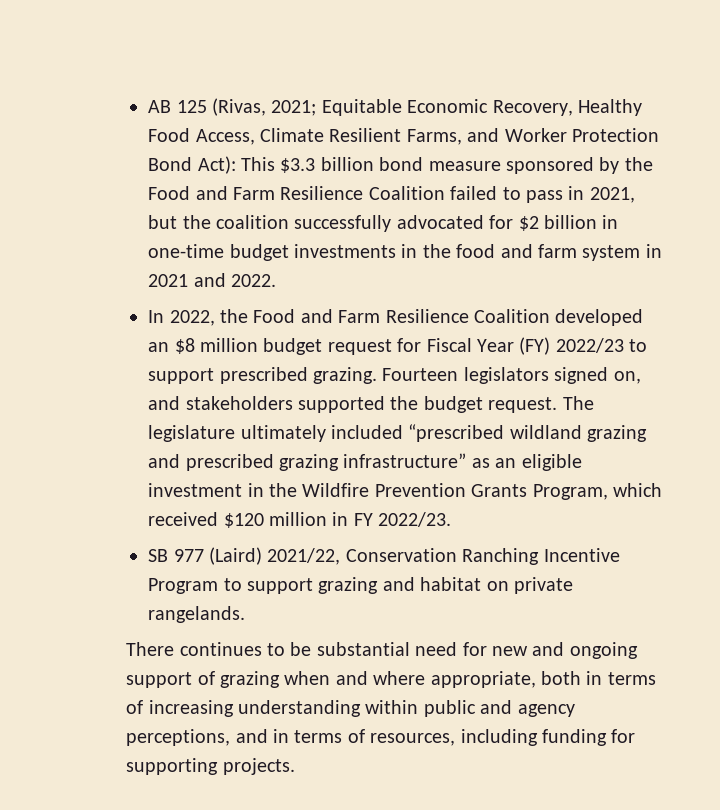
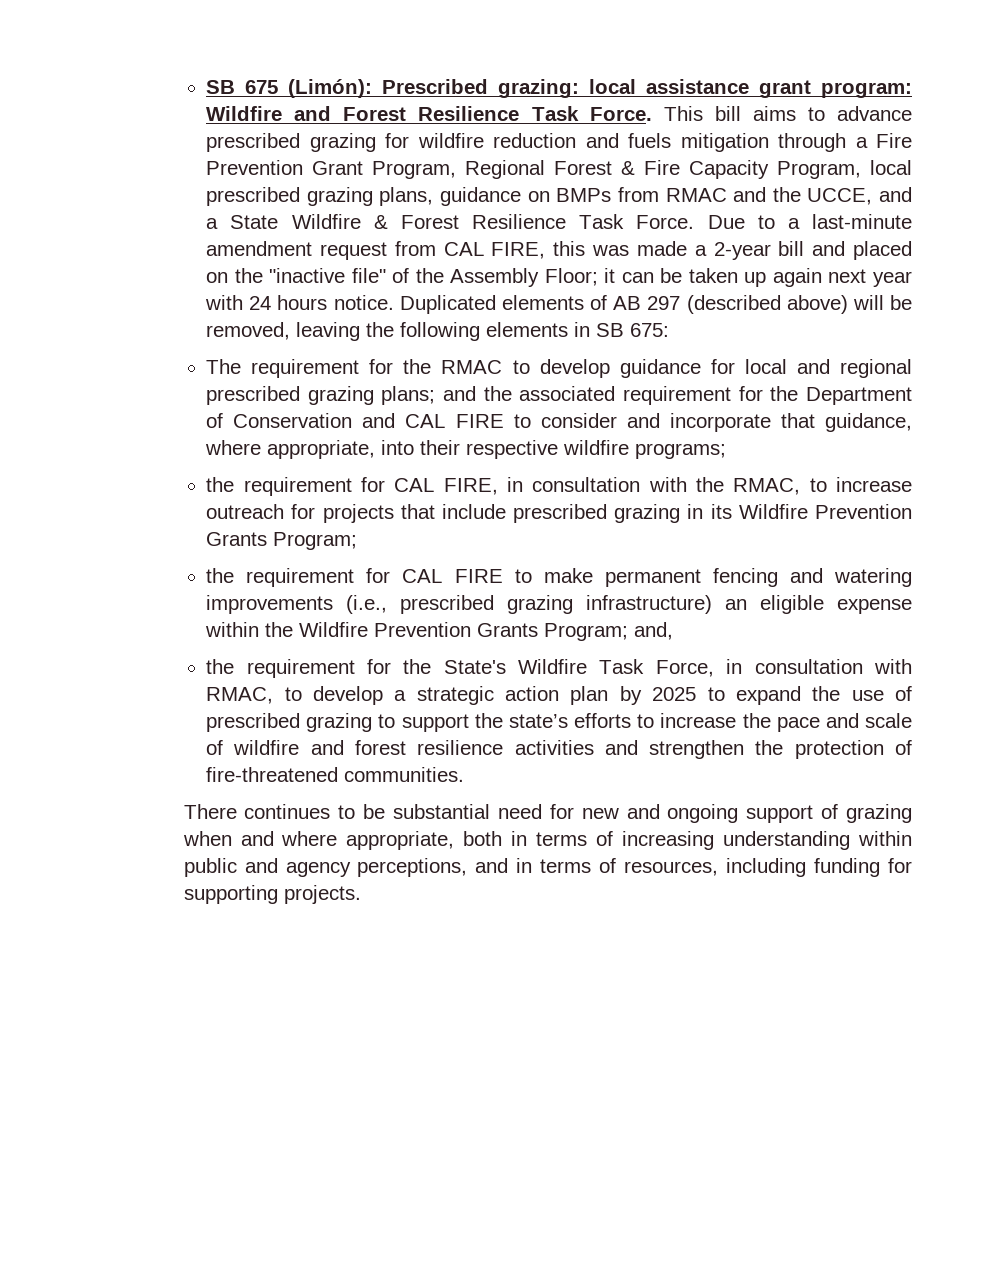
[148,98,642,116] [148,128,659,145] [148,156,653,174] [148,186,635,203] [148,215,619,232] [148,244,662,261] [148,273,276,287] [148,309,644,326] [148,337,648,355] [148,367,641,384] [148,396,594,413] [148,424,648,442] [148,453,582,471] [148,483,662,500] [148,512,452,528] [148,547,620,565] [148,577,573,594] [148,606,246,623] AB 125 (Rivas, 2021; Equitable Economic Recovery, Healthy Food Access, Climate Resilient Farms, and Worker Protection Bond Act): This $3.3 billion bond measure sponsored by the Food and Farm Resilience Coalition failed to pass in 2021, but the coalition successfully advocated for $2 billion in one-time budget investments in the food and farm system in 2021 and 2022. // In 2022, the Food and Farm Resilience Coalition developed an $8 million budget request for Fiscal Year (FY) 2022/23 to support prescribed grazing. Fourteen legislators signed on, and stakeholders supported the budget request. The legislature ultimately included “prescribed wildland grazing and prescribed grazing infrastructure” as an eligible investment in the Wildfire Prevention Grants Program, which received $120 million in FY 2022/23. // SB 977 (Laird) 2021/22, Conservation Ranching Incentive Program to support grazing and habitat on private rangelands. -> [206,79,913,98] [206,106,912,121] [206,133,912,152] [206,160,912,179] [206,187,912,206] [206,214,912,229] [206,241,912,260] [206,268,913,287] [205,295,913,314] [206,322,670,341] [206,359,912,378] [206,386,913,405] [206,413,912,432] [205,440,727,459] [206,477,913,496] [206,504,913,523] [206,532,358,550] [206,568,912,587] [206,595,912,614] [205,622,674,641] [206,659,912,678] [206,686,913,705] [206,713,913,732] [206,740,913,759] [206,767,465,782] SB 675 (Limón): Prescribed grazing: local assistance grant program: Wildfire and Forest Resilience Task Force. This bill aims to advance prescribed grazing for wildfire reduction and fuels mitigation through a Fire Prevention Grant Program, Regional Forest & Fire Capacity Program, local prescribed grazing plans, guidance on BMPs from RMAC and the UCCE, and a State Wildfire & Forest Resilience Task Force. Due to a last-minute amendment request from CAL FIRE, this was made a 2-year bill and placed on the "inactive file" of the Assembly Floor; it can be taken up again next year with 24 hours notice. Duplicated elements of AB 297 (described above) will be removed, leaving the following elements in SB 675: // The requirement for the RMAC to develop guidance for local and regional prescribed grazing plans; and the associated requirement for the Department of Conservation and CAL FIRE to consider and incorporate that guidance, where appropriate, into their respective wildfire programs; // the requirement for CAL FIRE, in consultation with the RMAC, to increase outreach for projects that include prescribed grazing in its Wildfire Prevention Grants Program; // the requirement for CAL FIRE to make permanent fencing and watering improvements (i.e., prescribed grazing infrastructure) an eligible expense within the Wildfire Prevention Grants Program; and, // the requirement for the State's Wildfire Task Force, in consultation with RMAC, to develop a strategic action plan by 2025 to expand the use of prescribed grazing to support the state’s efforts to increase the pace and scale of wildfire and forest resilience activities and strengthen the protection of fire-threatened communities.

